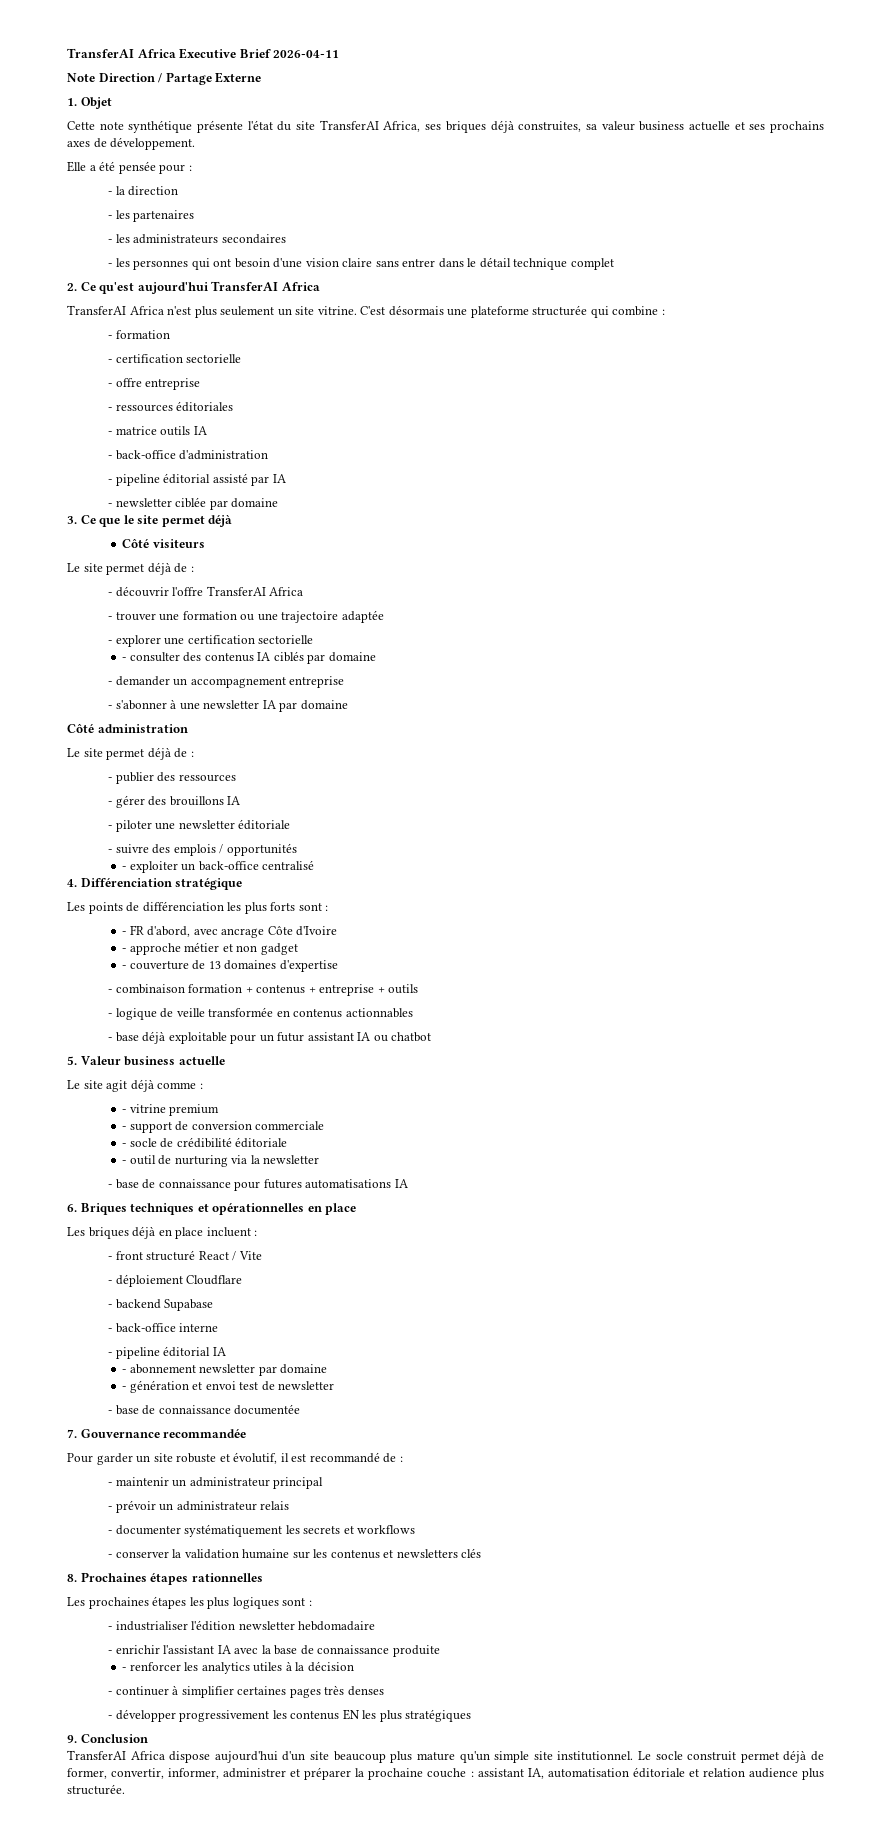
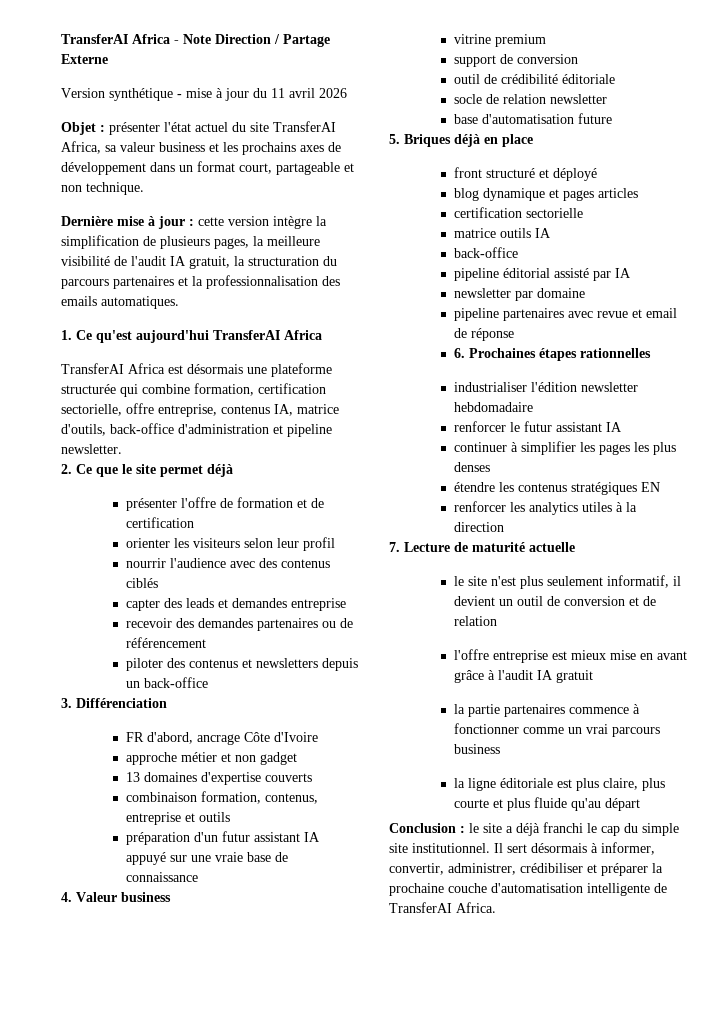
[67,48,340,59] TransferAI Africa Executive Brief 2026-04-11 // -> [61,34,179,44] TransferAI Africa -
[67,97,112,109] [67,120,825,133] [67,137,196,150] [67,161,192,174] [108,186,179,196] [108,210,195,222] [108,234,286,244] [108,257,614,270] [67,283,77,291] 1. Objet // Cette note synthétique présente l'état du site TransferAI Africa, ses briques déjà construites, sa valeur business actuelle et ses prochains axes de développement. // Elle a été pensée pour : // - la direction // - les partenaires // - les administrateurs secondaires // - les personnes qui ont besoin d'une vision claire sans entrer dans le détail technique complet // 2. -> [61,88,347,101] [61,121,336,135] [61,141,341,155] [61,161,354,175] [61,182,144,195] [61,216,327,229] [61,235,320,249] [61,256,337,269] [61,275,340,289] [61,296,179,309] [61,330,72,340] Version synthétique - mise à jour du 11 avril 2026 // Objet : présenter l'état actuel du site TransferAI Africa, sa valeur business et les prochains axes de développement dans un format court, partageable et non technique. // Dernière mise à jour : cette version intègre la simplification de plusieurs pages, la meilleure visibilité de l'audit IA gratuit, la structuration du parcours partenaires et la professionnalisation des emails automatiques. // 1.
[167,306,386,318] n'est plus seulement un site vitrine. C'est -> [168,365,183,374] est
[661,309,665,315] [108,330,170,339] [108,354,242,363] [108,378,201,390] [108,401,234,412] [108,426,207,436] [108,450,269,460] [108,473,286,486] [108,497,279,510] [67,516,77,524] : // - formation // - certification sectorielle // - offre entreprise // - ressources éditoriales // - matrice outils IA // - back-office d'administration // - pipeline éditorial assisté par IA // - newsletter ciblée par domaine // 3. -> [194,383,326,396] [61,403,339,417] [61,423,332,437] [61,444,122,454] [61,464,72,474] formation, certification sectorielle, offre entreprise, contenus IA, matrice d'outils, back-office d'administration et pipeline newsletter. // 2.
[122,538,205,548] [67,562,194,575] [108,586,304,597] [108,610,384,623] [108,635,314,647] [122,652,271,662] Côté visiteurs // Le site permet déjà de : // - découvrir l'offre TransferAI Africa // - trouver une formation ou une trajectoire adaptée // - explorer une certification sectorielle // - consulter des contenus IA -> [125,497,324,511] [125,517,194,528] [125,537,335,551] [125,558,330,568] présenter l'offre de formation et de certification // orienter les visiteurs selon leur profil // nourrir l'audience avec des contenus
[307,652,376,664] [108,676,345,688] [108,699,348,712] [67,723,188,733] [67,747,194,760] [108,772,236,784] [108,795,241,808] [108,819,291,832] [108,843,297,856] [122,861,178,873] par domaine // - demander un accompagnement entreprise // - s'abonner à une newsletter IA par domaine // Côté administration // Le site permet déjà de : // - publier des ressources // - gérer des brouillons IA // - piloter une newsletter éditoriale // - suivre des emplois / opportunités // - exploiter -> [125,598,346,611] [125,618,353,631] [125,637,206,648] [125,658,358,671] // capter des leads et demandes entreprise // recevoir des demandes partenaires ou de référencement // piloter des contenus et newsletters depuis
[262,860,315,870] [67,879,77,887] centralisé // 4. -> [61,698,72,708] // 3.
[175,877,243,890] [67,901,329,914] [122,931,127,935] stratégique // Les points de différenciation les plus forts sont : // - -> (167, 703) //
[193,929,218,935] avec -> (193, 738) none
[122,948,127,952] - -> (318, 737) none
[122,960,206,970] - couverture de -> (297, 758) none
[108,984,419,996] [108,1007,413,1020] [108,1031,432,1044] [67,1056,225,1066] [67,1079,203,1092] [122,1109,127,1113] // - combinaison formation + contenus + entreprise + outils // - logique de veille transformée en contenus actionnables // - base déjà exploitable pour un futur assistant IA ou chatbot // 5. Valeur business actuelle // Le site agit déjà comme : // - -> [264,773,312,782] [125,791,318,804] [125,812,230,825] [125,831,320,845] [125,852,288,865] [125,872,198,882] [61,892,171,902] couverts // combinaison formation, contenus, entreprise et outils // préparation d'un futur assistant IA appuyé sur une vraie base de connaissance // 4. Valeur business //
[122,1126,127,1130] - -> (546, 40) none
[255,1121,325,1130] [122,1138,157,1147] commerciale // - socle -> [453,74,480,84] // outil
[122,1155,320,1167] [108,1179,408,1191] [67,1202,357,1215] [67,1226,258,1239] [108,1250,262,1261] [108,1274,243,1287] [108,1299,214,1311] [108,1323,219,1333] [108,1346,226,1359] [122,1364,196,1374] - outil de nurturing via la newsletter // - base de connaissance pour futures automatisations IA // 6. Briques techniques et opérationnelles en place // Les briques déjà en place incluent : // - front structuré React / Vite // - déploiement Cloudflare // - backend Supabase // - back-office interne // - pipeline éditorial IA // - abonnement -> [453,94,607,104] [453,113,612,124] [389,134,533,147] [453,167,597,181] [453,188,638,201] [453,207,583,218] [453,228,551,238] [453,247,518,258] [453,268,631,281] socle de relation newsletter // base d'automatisation future // 5. Briques déjà en place // front structuré et déployé // blog dynamique et pages articles // certification sectorielle // matrice outils IA // back-office // pipeline éditorial assisté par IA //
[122,1380,335,1393] [108,1404,301,1415] [67,1428,247,1438] [67,1452,403,1465] [108,1477,324,1489] [108,1500,290,1513] [108,1524,416,1537] [108,1548,482,1559] [67,1572,263,1585] [67,1596,312,1609] [108,1620,376,1631] [108,1645,440,1657] [122,1667,127,1671] - génération et envoi test de newsletter // - base de connaissance documentée // 7. Gouvernance recommandée // Pour garder un site robuste et évolutif, il est recommandé de : // - maintenir un administrateur principal // - prévoir un administrateur relais // - documenter systématiquement les secrets et workflows // - conserver la validation humaine sur les contenus et newsletters clés // 8. Prochaines étapes rationnelles // Les prochaines étapes les plus logiques sont : // - industrialiser l'édition newsletter hebdomadaire // - enrichir l'assistant IA avec la base de connaissance produite // - -> [453,308,677,321] [453,328,514,341] [453,348,651,361] [453,382,638,392] [453,402,533,412] [453,421,622,432] [453,441,676,455] [453,462,490,472] [453,482,660,495] pipeline partenaires avec revue et email de réponse // 6. Prochaines étapes rationnelles // industrialiser l'édition newsletter hebdomadaire // renforcer le futur assistant IA // continuer à simplifier les pages les plus denses // étendre les contenus stratégiques EN //
[307,1661,354,1672] [108,1685,384,1698] [108,1709,472,1722] [67,1734,148,1743] [67,1750,824,1763] [67,1768,287,1779] décision // - continuer à simplifier certaines pages très denses // - développer progressivement les contenus EN les plus stratégiques // 9. Conclusion // TransferAI Africa dispose aujourd'hui d'un site beaucoup plus mature qu'un simple site institutionnel. Le socle construit permet déjà de former, convertir, informer, administrer -> [453,522,504,532] [389,542,575,552] [453,575,681,589] [453,596,656,606] [453,616,497,626] [453,649,687,663] [453,670,593,683] [453,704,640,717] [453,723,660,737] [453,744,500,754] [453,778,665,791] [453,797,640,811] [389,822,679,836] [389,842,655,855] [389,863,583,875] direction // 7. Lecture de maturité actuelle // le site n'est plus seulement informatif, il devient un outil de conversion et de relation // l'offre entreprise est mieux mise en avant grâce à l'audit IA gratuit // la partie partenaires commence à fonctionner comme un vrai parcours business // la ligne éditoriale est plus claire, plus courte et plus fluide qu'au départ // Conclusion : le site a déjà franchi le cap du simple site institutionnel. Il sert désormais à informer, convertir, administrer, crédibiliser
[470,1767,824,1780] [67,1784,125,1795] : assistant IA, automatisation éditoriale et relation audience plus structurée. -> [491,883,667,896] [389,902,496,913] d'automatisation intelligente de TransferAI Africa.

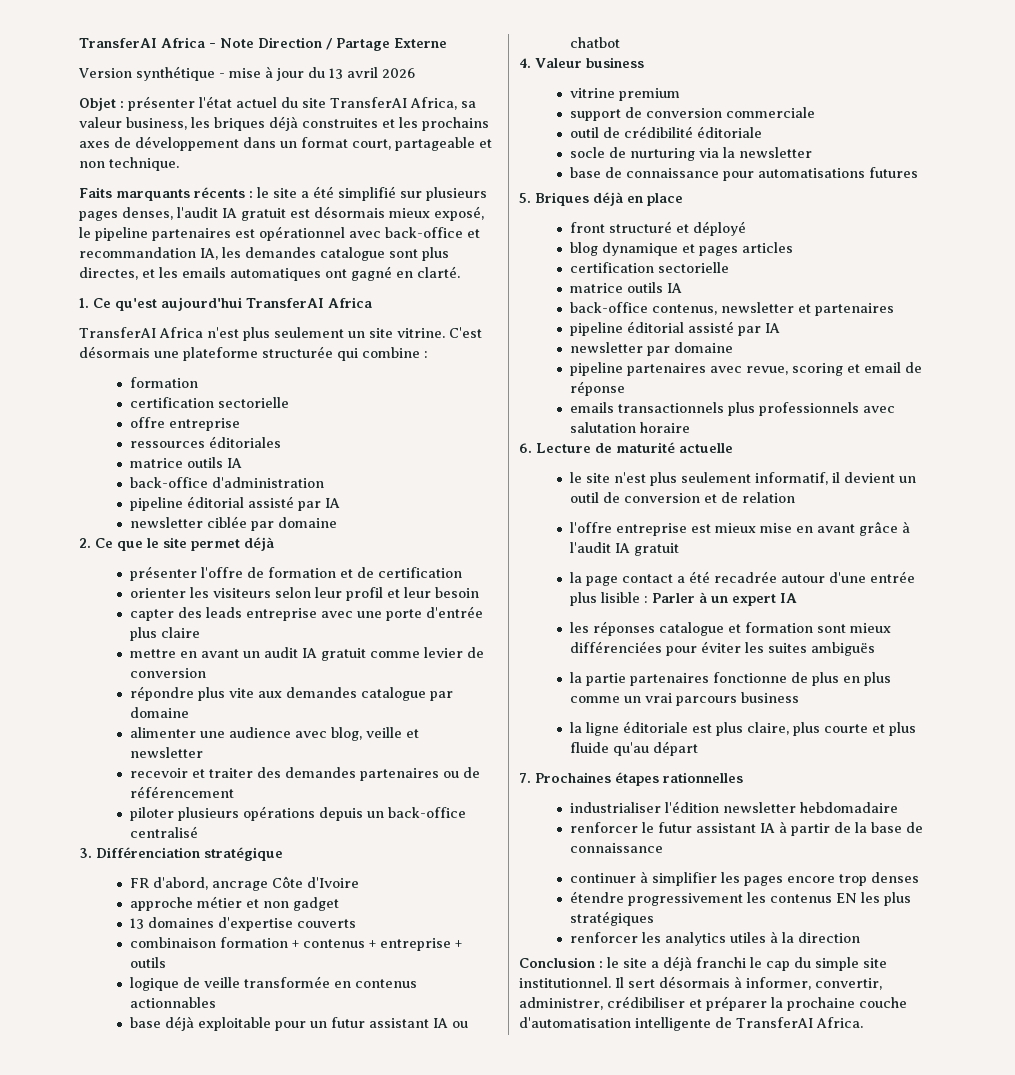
[271,88,285,98] 11 -> [329,68,343,79] 13
[159,142,205,152] business -> [126,116,378,131] business, les briques déjà construites
[61,216,327,229] [61,235,320,249] [61,256,337,269] [61,275,340,289] [61,296,179,309] Dernière mise à jour : cette version intègre la simplification de plusieurs pages, la meilleure visibilité de l'audit IA gratuit, la structuration du parcours partenaires et la professionnalisation des emails automatiques. -> [79,186,487,201] [79,206,484,221] [79,226,480,241] [79,247,449,261] [79,266,460,281] Faits marquants récents : le site a été simplifié sur plusieurs pages denses, l'audit IA gratuit est désormais mieux exposé, le pipeline partenaires est opérationnel avec back-office et recommandation IA, les demandes catalogue sont plus directes, et les emails automatiques ont gagné en clarté.
[168,365,183,374] est -> [207,327,482,341] n'est plus seulement un site vitrine. C'est
[194,383,326,396] [61,403,339,417] [61,423,332,437] [61,444,122,454] formation, certification sectorielle, offre entreprise, contenus IA, matrice d'outils, back-office d'administration et pipeline newsletter. -> [424,351,428,358] [130,377,199,388] [130,397,290,408] [130,417,241,431] [130,436,282,448] [130,457,243,468] [130,477,325,488] [130,496,341,511] [130,516,338,531] : // formation // certification sectorielle // offre entreprise // ressources éditoriales // matrice outils IA // back-office d'administration // pipeline éditorial assisté par IA // newsletter ciblée par domaine
[125,558,330,568] [125,578,158,588] [125,598,346,611] // nourrir l'audience avec des contenus ciblés // capter des leads et demandes entreprise -> [387,587,480,598] [130,606,484,621] [130,627,201,641] [130,647,485,661] [130,668,207,678] [130,686,454,701] [130,707,190,718] [130,727,420,741] [130,747,204,758] et leur besoin // capter des leads entreprise avec une porte d'entrée plus claire // mettre en avant un audit IA gratuit comme levier de conversion // répondre plus vite aux demandes catalogue par domaine // alimenter une audience avec blog, veille et newsletter
(172, 623) none -> [192,768,254,778] et traiter
[166,658,318,668] des contenus et newsletters -> [178,806,316,821] plusieurs opérations
(208, 682) none -> [130,826,199,838] centralisé
(167, 703) none -> [204,847,283,861] stratégique
[200,791,318,804] [125,812,230,825] [125,831,320,845] [125,852,288,865] [125,872,198,882] formation, contenus, entreprise et outils // préparation d'un futur assistant IA appuyé sur une vraie base de connaissance -> [220,937,463,951] [130,957,167,968] [130,976,418,991] [130,997,217,1008] [130,1016,469,1031] [570,37,621,48] formation + contenus + entreprise + outils // logique de veille transformée en contenus actionnables // base déjà exploitable pour un futur assistant IA ou chatbot
(578, 59) none -> [726,107,816,118] commerciale
[502,94,546,104] relation -> [630,147,736,161] nurturing via la
[481,113,612,124] d'automatisation future -> [605,167,919,181] de connaissance pour automatisations futures
(518, 252) none -> [652,302,895,316] contenus, newsletter et partenaires
[596,311,628,318] revue -> [746,363,844,376] revue, scoring
[453,348,651,361] [453,382,638,392] [453,402,533,412] [453,421,622,432] [453,441,676,455] [453,462,490,472] [453,482,660,495] [453,501,637,515] [453,522,504,532] [389,542,400,552] 6. Prochaines étapes rationnelles // industrialiser l'édition newsletter hebdomadaire // renforcer le futur assistant IA // continuer à simplifier les pages les plus denses // étendre les contenus stratégiques EN // renforcer les analytics utiles à la direction // 7. -> [570,402,896,416] [570,422,691,433] [519,443,532,453] emails transactionnels plus professionnels avec salutation horaire // 6.
[467,704,640,717] [453,723,519,734] partie partenaires commence à fonctionner -> [586,571,916,586] [570,592,798,606] [570,621,892,636] [570,641,876,656] [570,672,892,686] page contact a été recadrée autour d'une entrée plus lisible : Parler à un expert IA // les réponses catalogue et formation sont mieux différenciées pour éviter les suites ambiguës // la partie partenaires fonctionne de plus en plus
(640, 804) none -> [519,772,743,786] [570,801,899,813] [570,821,924,836] [570,843,664,853] [570,871,920,886] [570,891,912,906] [570,911,655,926] [570,931,861,946] // 7. Prochaines étapes rationnelles // industrialiser l'édition newsletter hebdomadaire // renforcer le futur assistant IA à partir de la base de connaissance // continuer à simplifier les pages encore trop denses // étendre progressivement les contenus EN les plus stratégiques // renforcer les analytics utiles à la direction

